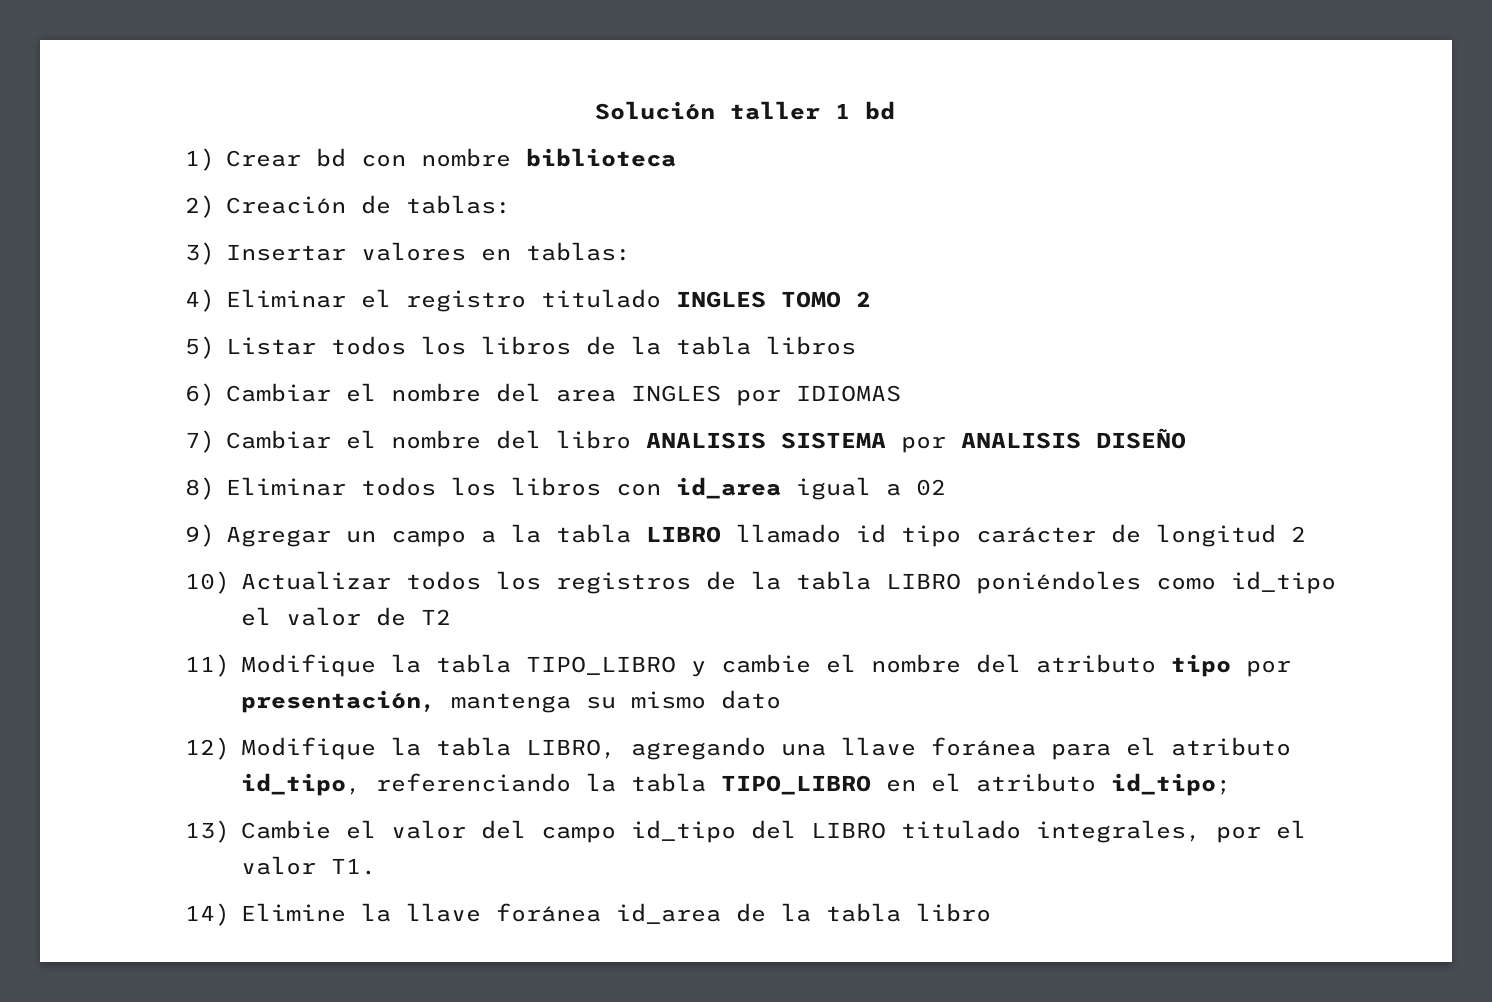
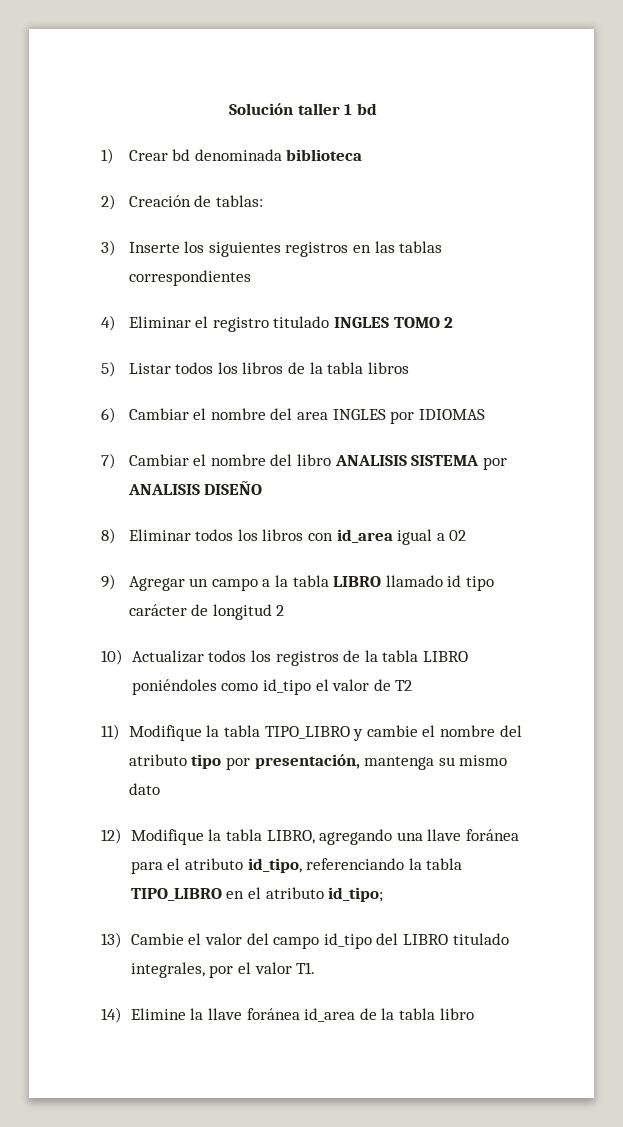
[361,148,512,167] con nombre -> [194,149,282,161] denominada
[226,242,632,261] Insertar valores en tablas: -> [128,241,443,257] [128,270,251,286] Inserte los siguientes registros en las tablas correspondientes

